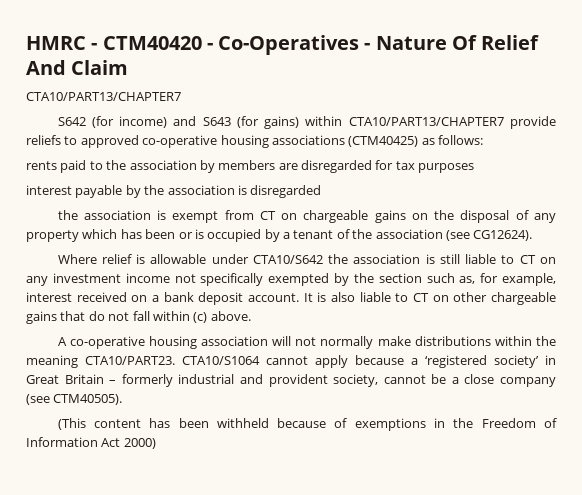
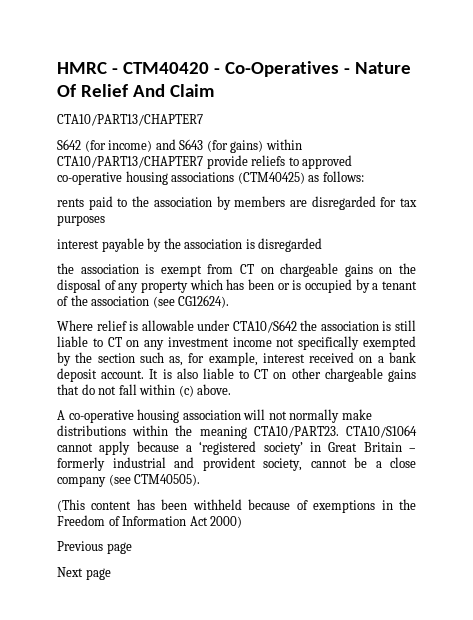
(156, 443) none -> [57,541,132,554] [57,567,111,580] // Previous page // Next page

